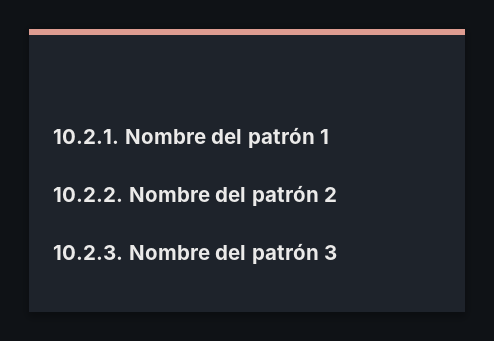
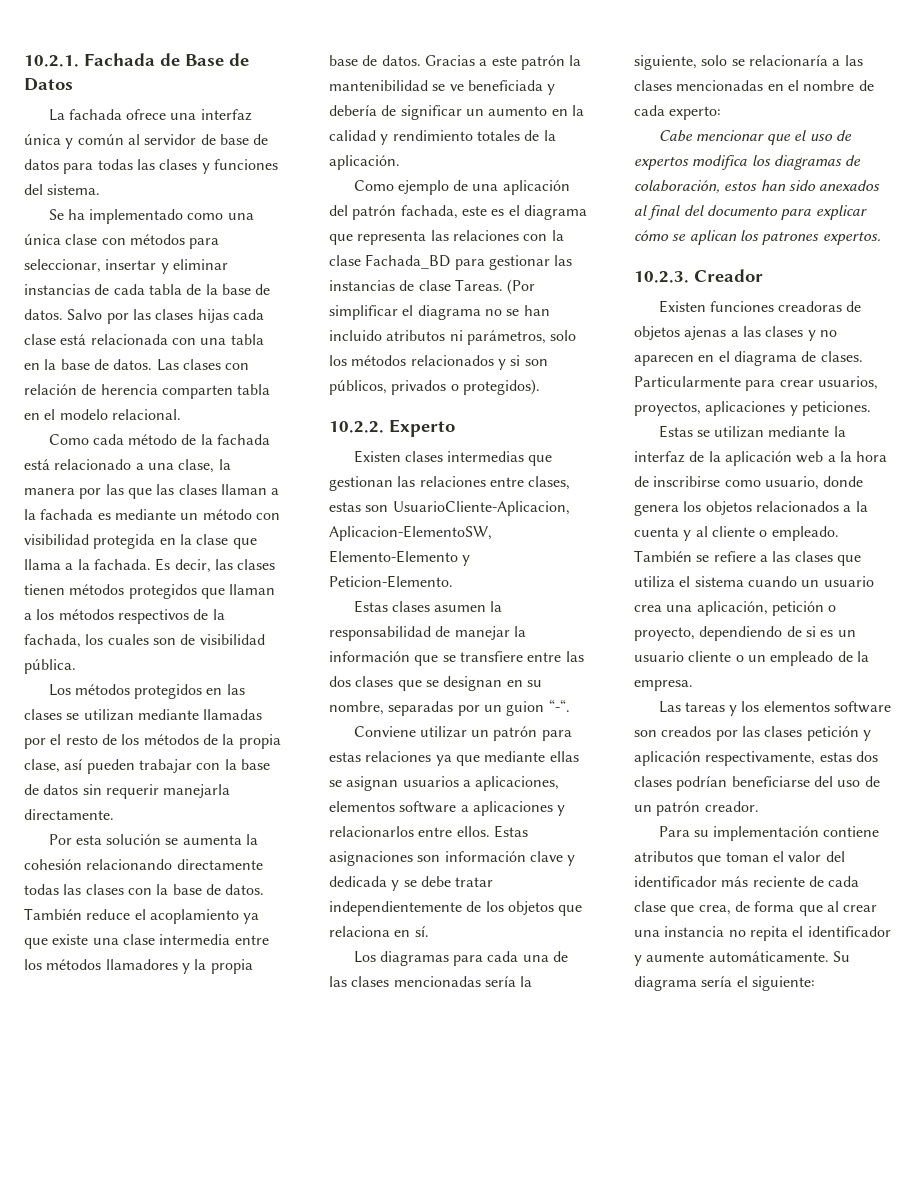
[124,127,330,148] [53,185,338,206] [53,243,338,264] Nombre del patrón 1 // 10.2.2. Nombre del patrón 2 // 10.2.3. Nombre del patrón 3 -> [84,53,249,66] [24,78,73,91] [48,109,252,121] [24,134,269,149] [24,159,278,174] [24,184,101,195] [48,209,254,224] [24,234,220,249] [24,259,228,274] [24,284,271,295] [24,309,264,324] [24,334,264,345] [24,359,250,371] [24,384,271,399] [24,409,181,420] [48,434,271,445] [24,459,231,473] [24,484,280,499] [24,509,280,520] [24,534,257,549] [24,558,276,573] [24,584,276,599] [24,609,225,624] [24,634,265,648] [24,659,76,674] [48,684,245,699] [24,709,263,721] [24,734,281,749] [24,759,270,774] [24,784,231,799] [24,809,114,820] [48,834,259,845] [24,859,263,870] [24,884,265,895] [24,908,260,924] [24,934,269,949] [24,959,253,974] [329,55,582,70] [329,80,556,95] [329,105,584,120] [329,130,556,145] [329,155,400,170] [353,180,570,195] [329,205,587,220] [329,230,564,245] [329,254,573,270] [329,279,536,295] [329,305,550,320] [329,330,577,345] [329,355,548,370] [329,379,540,395] [329,419,455,437] [353,450,553,466] [329,476,571,491] [329,501,570,516] [329,525,492,541] [329,550,471,566] [329,575,453,588] [353,600,503,613] [329,626,526,641] [329,651,584,666] [329,676,542,691] [329,699,570,716] [353,726,572,741] [329,751,579,766] [329,776,560,791] [329,801,566,816] [329,825,528,838] [329,851,576,866] [329,876,494,891] [329,901,583,916] [329,926,429,937] [353,951,569,966] [329,976,533,987] [634,55,863,70] [634,80,874,91] [634,105,722,120] [658,130,853,145] [634,155,862,170] [634,180,881,193] [634,205,867,220] [634,230,881,245] [634,269,763,283] [658,300,862,313] [634,326,837,341] [634,351,863,366] [634,376,878,391] [634,401,871,416] [658,425,846,438] [634,451,888,466] [634,476,864,490] [634,501,868,516] [634,526,839,541] [634,550,861,566] [634,576,874,588] [634,601,837,616] [634,626,856,641] [634,651,869,666] [634,680,693,691] [658,701,892,716] [634,726,871,741] [634,751,878,766] [634,776,880,791] [634,801,759,816] [658,826,880,841] [634,851,845,866] [634,876,860,887] [634,901,878,916] [634,926,891,941] [634,951,850,966] [634,976,815,991] Fachada de Base de Datos // La fachada ofrece una interfaz única y común al servidor de base de datos para todas las clases y funciones del sistema. // Se ha implementado como una única clase con métodos para seleccionar, insertar y eliminar instancias de cada tabla de la base de datos. Salvo por las clases hijas cada clase está relacionada con una tabla en la base de datos. Las clases con relación de herencia comparten tabla en el modelo relacional. // Como cada método de la fachada está relacionado a una clase, la manera por las que las clases llaman a la fachada es mediante un método con visibilidad protegida en la clase que llama a la fachada. Es decir, las clases tienen métodos protegidos que llaman a los métodos respectivos de la fachada, los cuales son de visibilidad pública. // Los métodos protegidos en las clases se utilizan mediante llamadas por el resto de los métodos de la propia clase, así pueden trabajar con la base de datos sin requerir manejarla directamente. // Por esta solución se aumenta la cohesión relacionando directamente todas las clases con la base de datos. También reduce el acoplamiento ya que existe una clase intermedia entre los métodos llamadores y la propia base de datos. Gracias a este patrón la mantenibilidad se ve beneficiada y debería de significar un aumento en la calidad y rendimiento totales de la aplicación. // Como ejemplo de una aplicación del patrón fachada, este es el diagrama que representa las relaciones con la clase Fachada_BD para gestionar las instancias de clase Tareas. (Por simplificar el diagrama no se han incluido atributos ni parámetros, solo los métodos relacionados y si son públicos, privados o protegidos). // 10.2.2. Experto // Existen clases intermedias que gestionan las relaciones entre clases, estas son UsuarioCliente-Aplicacion, Aplicacion-ElementoSW, Elemento-Elemento y Peticion-Elemento. // Estas clases asumen la responsabilidad de manejar la información que se transfiere entre las dos clases que se designan en su nombre, separadas por un guion “-“. // Conviene utilizar un patrón para estas relaciones ya que mediante ellas se asignan usuarios a aplicaciones, elementos software a aplicaciones y relacionarlos entre ellos. Estas asignaciones son información clave y dedicada y se debe tratar independientemente de los objetos que relaciona en sí. // Los diagramas para cada una de las clases mencionadas sería la siguiente, solo se relacionaría a las clases mencionadas en el nombre de cada experto: // Cabe mencionar que el uso de expertos modifica los diagramas de colaboración, estos han sido anexados al final del documento para explicar cómo se aplican los patrones expertos. // 10.2.3. Creador // Existen funciones creadoras de objetos ajenas a las clases y no aparecen en el diagrama de clases. Particularmente para crear usuarios, proyectos, aplicaciones y peticiones. // Estas se utilizan mediante la interfaz de la aplicación web a la hora de inscribirse como usuario, donde genera los objetos relacionados a la cuenta y al cliente o empleado. También se refiere a las clases que utiliza el sistema cuando un usuario crea una aplicación, petición o proyecto, dependiendo de si es un usuario cliente o un empleado de la empresa. // Las tareas y los elementos software son creados por las clases petición y aplicación respectivamente, estas dos clases podrían beneficiarse del uso de un patrón creador. // Para su implementación contiene atributos que toman el valor del identificador más reciente de cada clase que crea, de forma que al crear una instancia no repita el identificador y aumente automáticamente. Su diagrama sería el siguiente:

